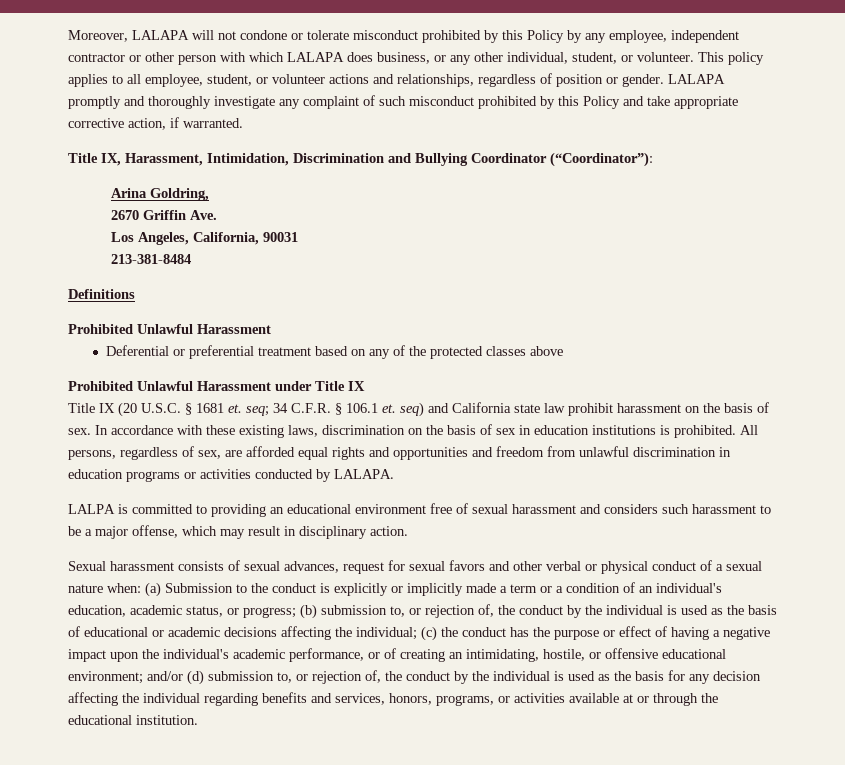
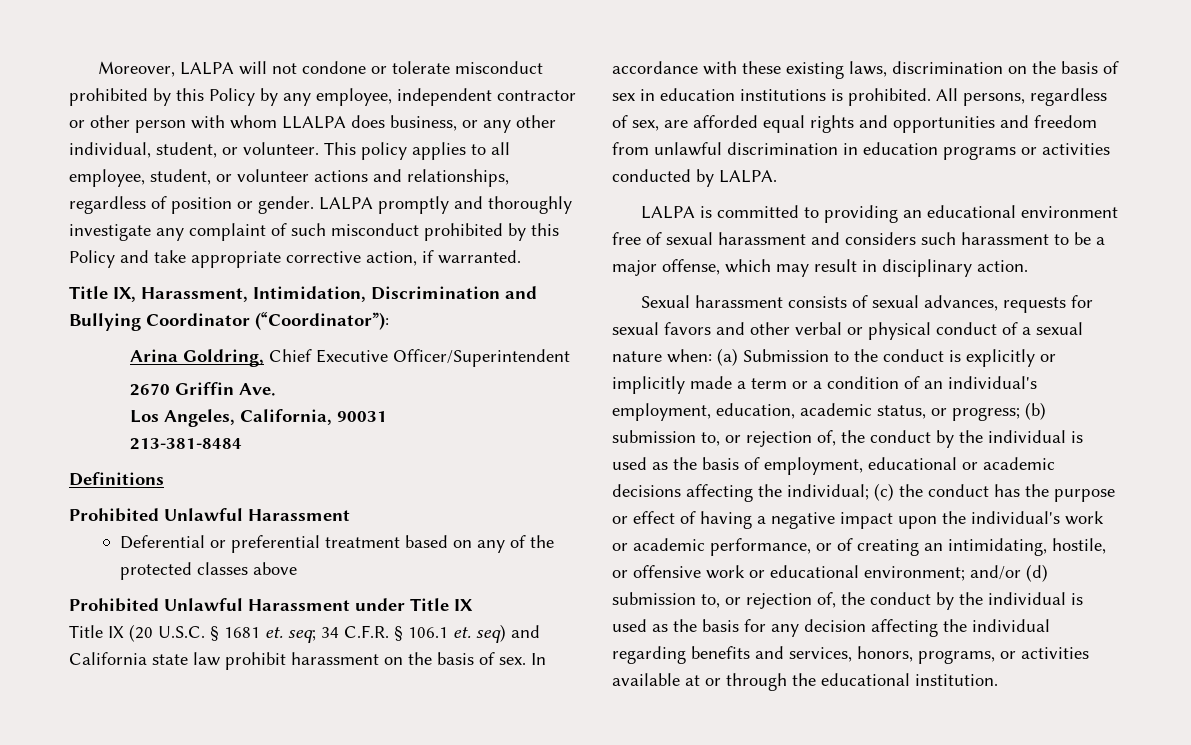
[132,30,189,40] LALAPA -> [180,62,235,75] LALPA
[249,52,344,62] which LALAPA -> [230,115,346,129] whom LLALPA
[668,74,725,84] LALAPA -> [319,197,373,210] LALPA
(210, 194) none -> [268,349,570,367] Chief Executive Officer/Superintendent
[334,469,394,479] LALAPA. -> [719,170,777,183] LALPA.
[343,562,384,574] request -> [1003,297,1067,313] requests
(722, 588) none -> [612,403,711,421] employment,
(80, 631) none -> [764,457,863,475] employment,
(229, 654) none -> [1065,511,1104,525] [612,543,628,551] work or
(658, 653) none -> [706,565,765,579] work or

